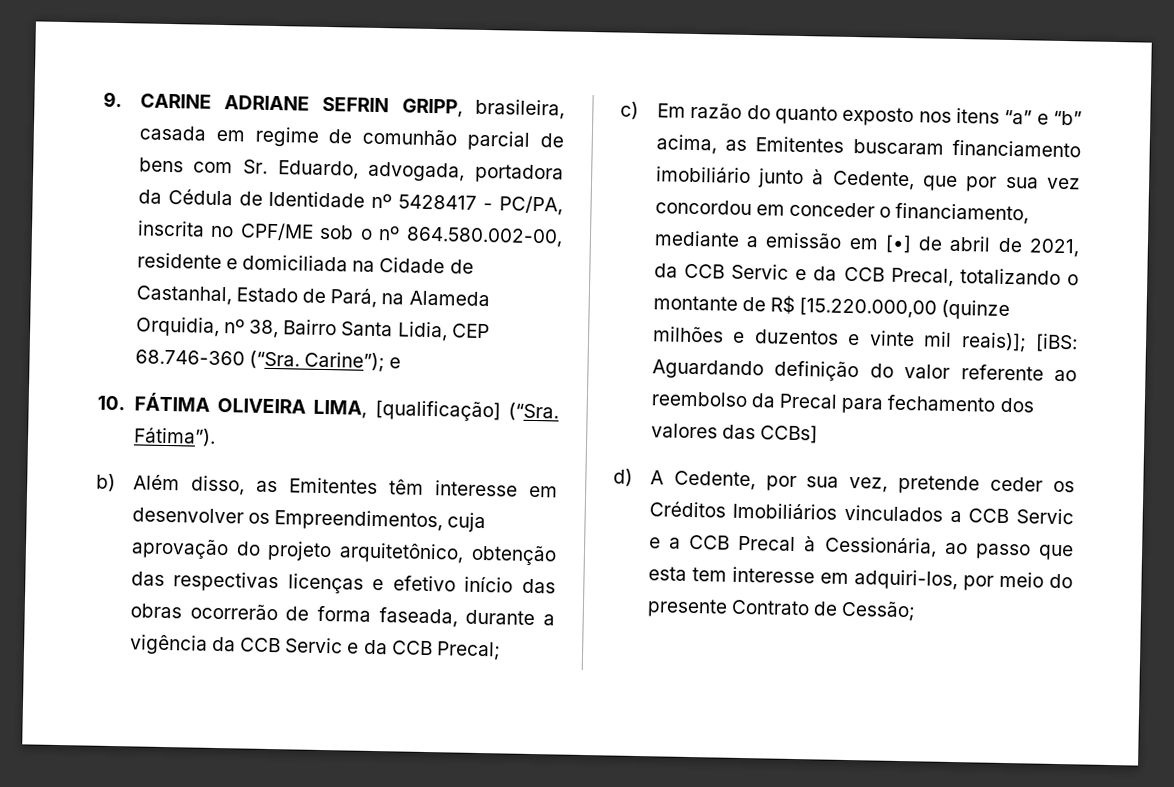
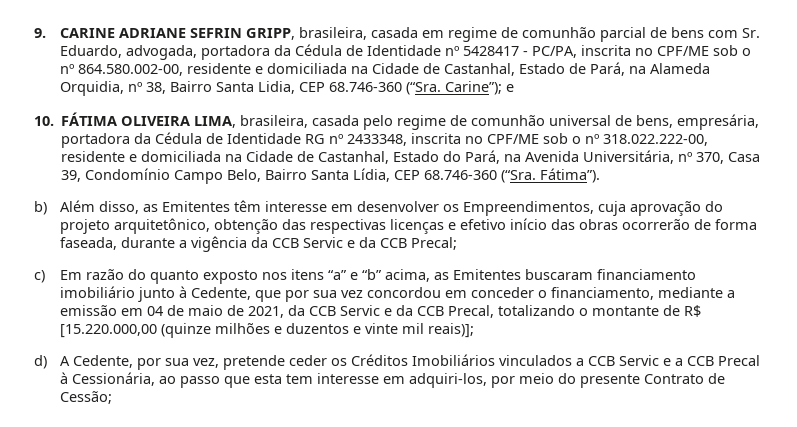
[374,399,501,422] [qualificação] -> [240,114,760,130] [61,132,709,148] [61,150,761,164] [61,168,498,184] brasileira, casada pelo regime de comunhão universal de bens, empresária, portadora da Cédula de Identidade RG nº 2433348, inscrita no CPF/ME sob o nº 318.022.222-00, residente e domiciliada na Cidade de Castanhal, Estado do Pará, na Avenida Universitária, nº 370, Casa 39, Condomínio Campo Belo, Bairro Santa Lídia, CEP 68.746-360
[884,234,992,254] [•] de abril -> [147,305,224,316] 04 de maio
[1035,333,1078,353] [651,359,1077,382] [650,391,1034,414] [650,423,819,444] [iBS: Aguardando definição do valor referente ao reembolso da Precal para fechamento dos valores das CCBs] -> (475, 330) none

